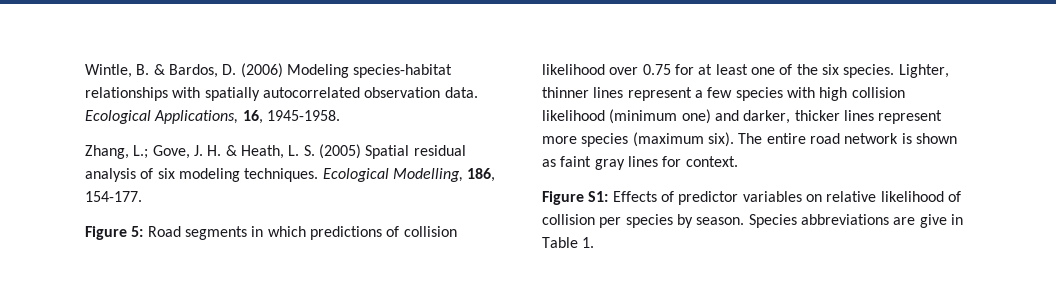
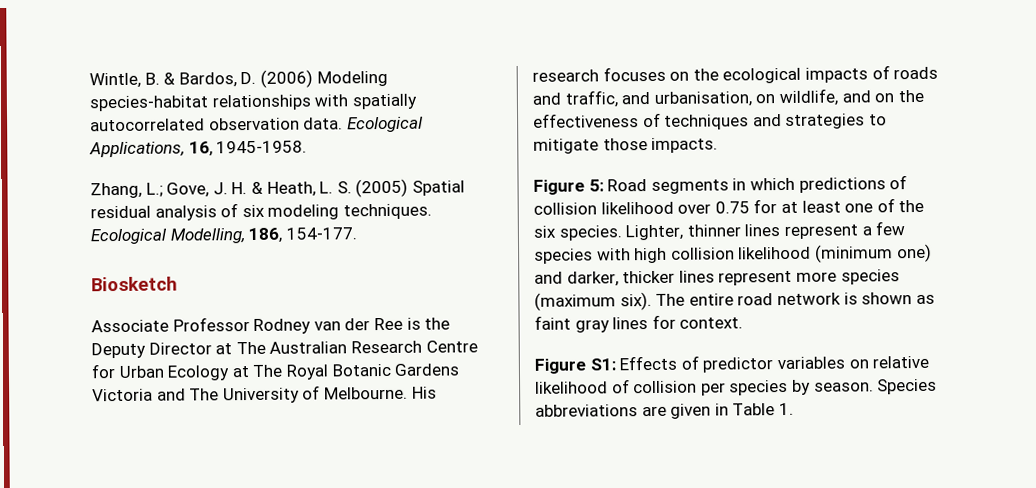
(142, 196) none -> [91,276,178,292] [91,317,451,334] [91,340,478,359] [91,363,460,381] [92,385,437,404] [532,65,939,84] [532,88,924,108] [533,112,887,130] [533,137,719,154] // Biosketch // Associate Professor Rodney van der Ree is the Deputy Director at The Australian Research Centre for Urban Ecology at The Royal Botanic Gardens Victoria and The University of Melbourne. His research focuses on the ecological impacts of roads and traffic, and urbanisation, on wildlife, and on the effectiveness of techniques and strategies to mitigate those impacts.
[919,214,947,228] give -> [670,403,712,419] given

